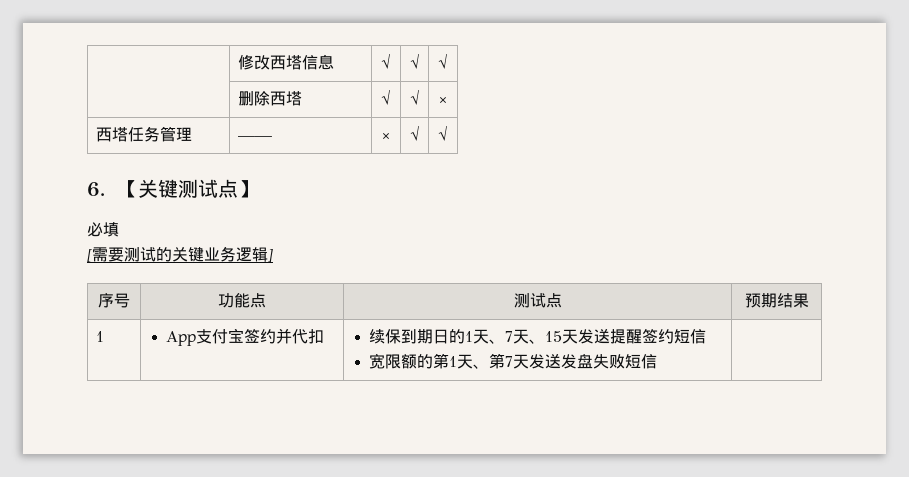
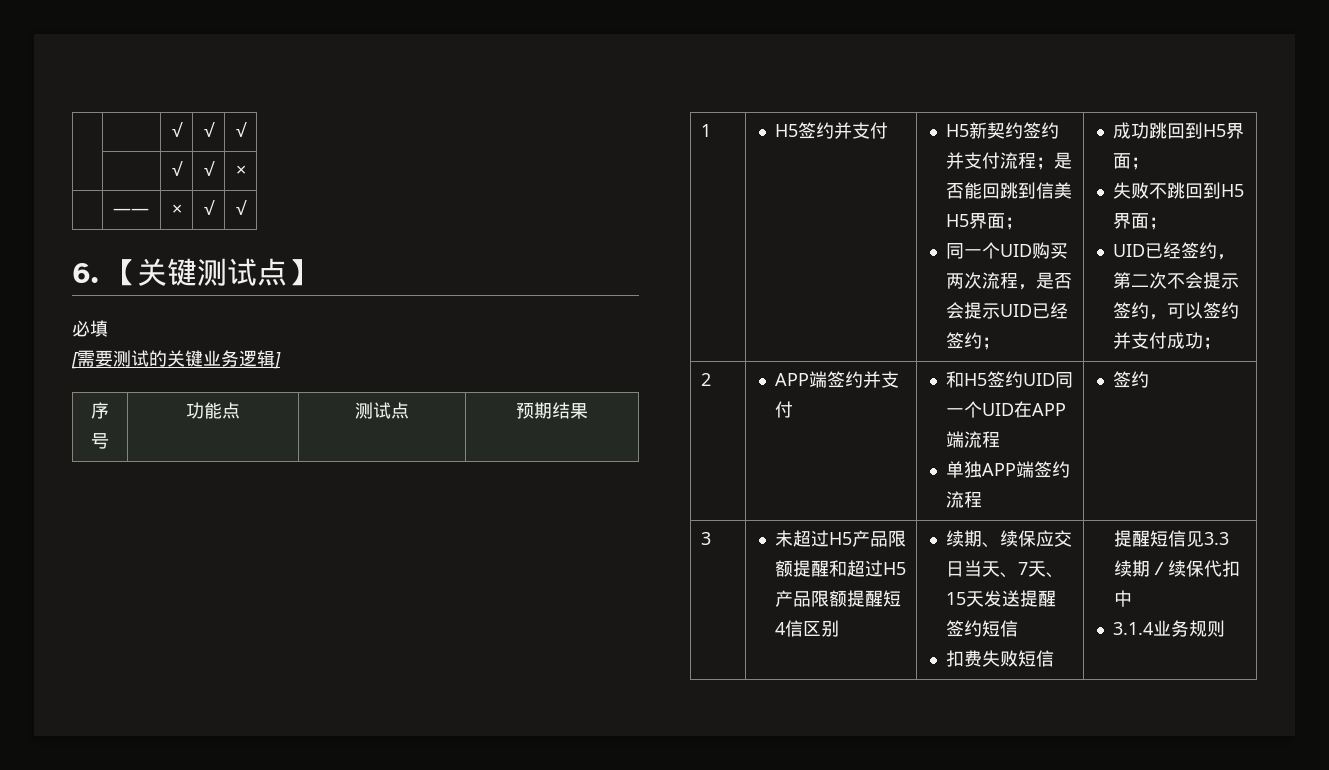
[237,54,334,70] | 修改西塔信息 -> (171, 129) |
[237,91,302,106] 删除西塔 -> (247, 129) none
[95,126,192,142] 西塔任务管理 -> (246, 170) none
[166,328,325,346] [369,329,474,344] App支付宝签约并代扣 | 续保到期日的1 -> [775,122,889,139] [946,122,1060,139] [946,152,1073,170] [946,182,1073,199] [946,213,1024,230] [946,242,1069,259] [946,272,1073,290] [946,302,1069,319] [946,332,1001,350] [1113,122,1245,139] [1113,153,1150,170] [1113,182,1245,199] [1113,213,1168,230] [1113,242,1236,260] [1113,272,1240,289] [1113,302,1240,320] [1113,332,1222,350] [700,373,711,386] [775,371,900,388] [775,401,794,418] [946,371,1074,388] [946,401,1067,418] [946,431,1001,448] [946,461,1071,478] [946,491,983,508] [1113,371,1150,388] [700,532,711,545] [775,530,907,547] [775,560,907,577] [775,590,902,607] [775,620,840,637] [946,530,1073,548] [946,560,983,577] H5签约并支付 | H5新契约签约并支付流程；是否能回跳到信美H5界面； // 同一个UID购买两次流程，是否会提示UID已经签约； | 成功跳回到H5界面； // 失败不跳回到H5界面； // UID已经签约，第二次不会提示签约，可以签约并支付成功； // 2 | APP端签约并支付 | 和H5签约UID同一个UID在APP端流程 // 单独APP端签约流程 | 签约 // 3 | 未超过H5产品限额提醒和超过H5产品限额提醒短4信区别 | 续期、续保应交日当
[369,353,658,369] 宽限额的第1天、第7天发送发盘失败短信 | -> [946,650,1055,667] [1113,530,1229,547] [1113,560,1240,577] [1113,590,1132,607] [1113,620,1226,637] 扣费失败短信 | 提醒短信见3.3续期／续保代扣中 // 3.1.4业务规则

